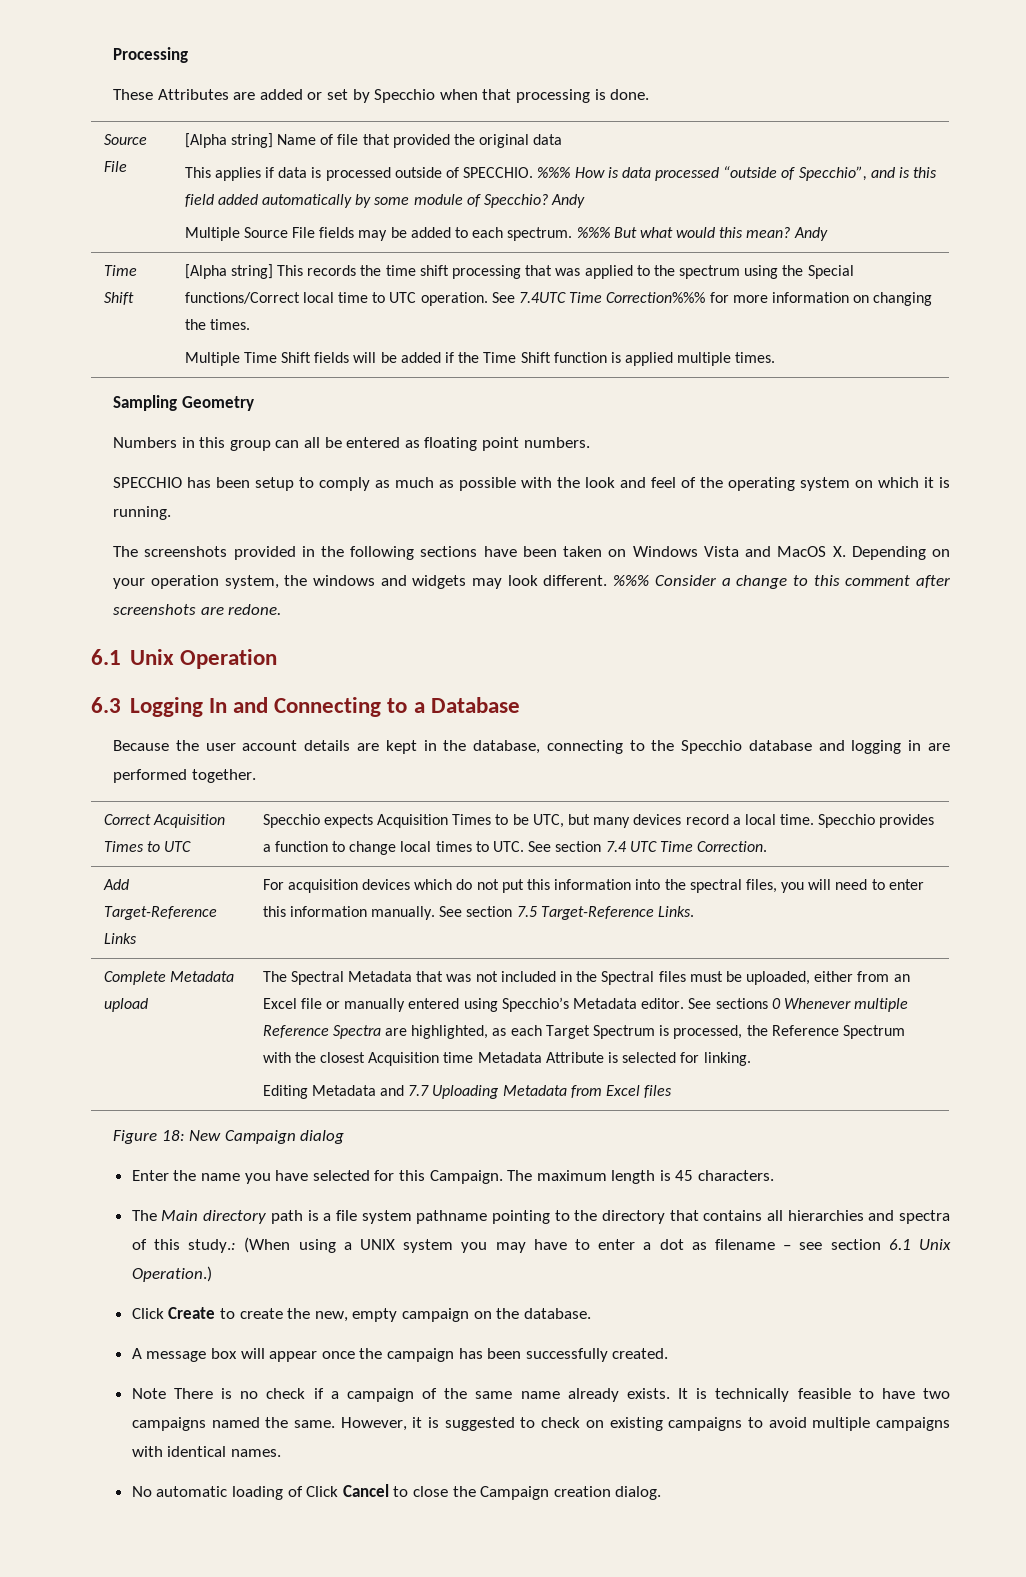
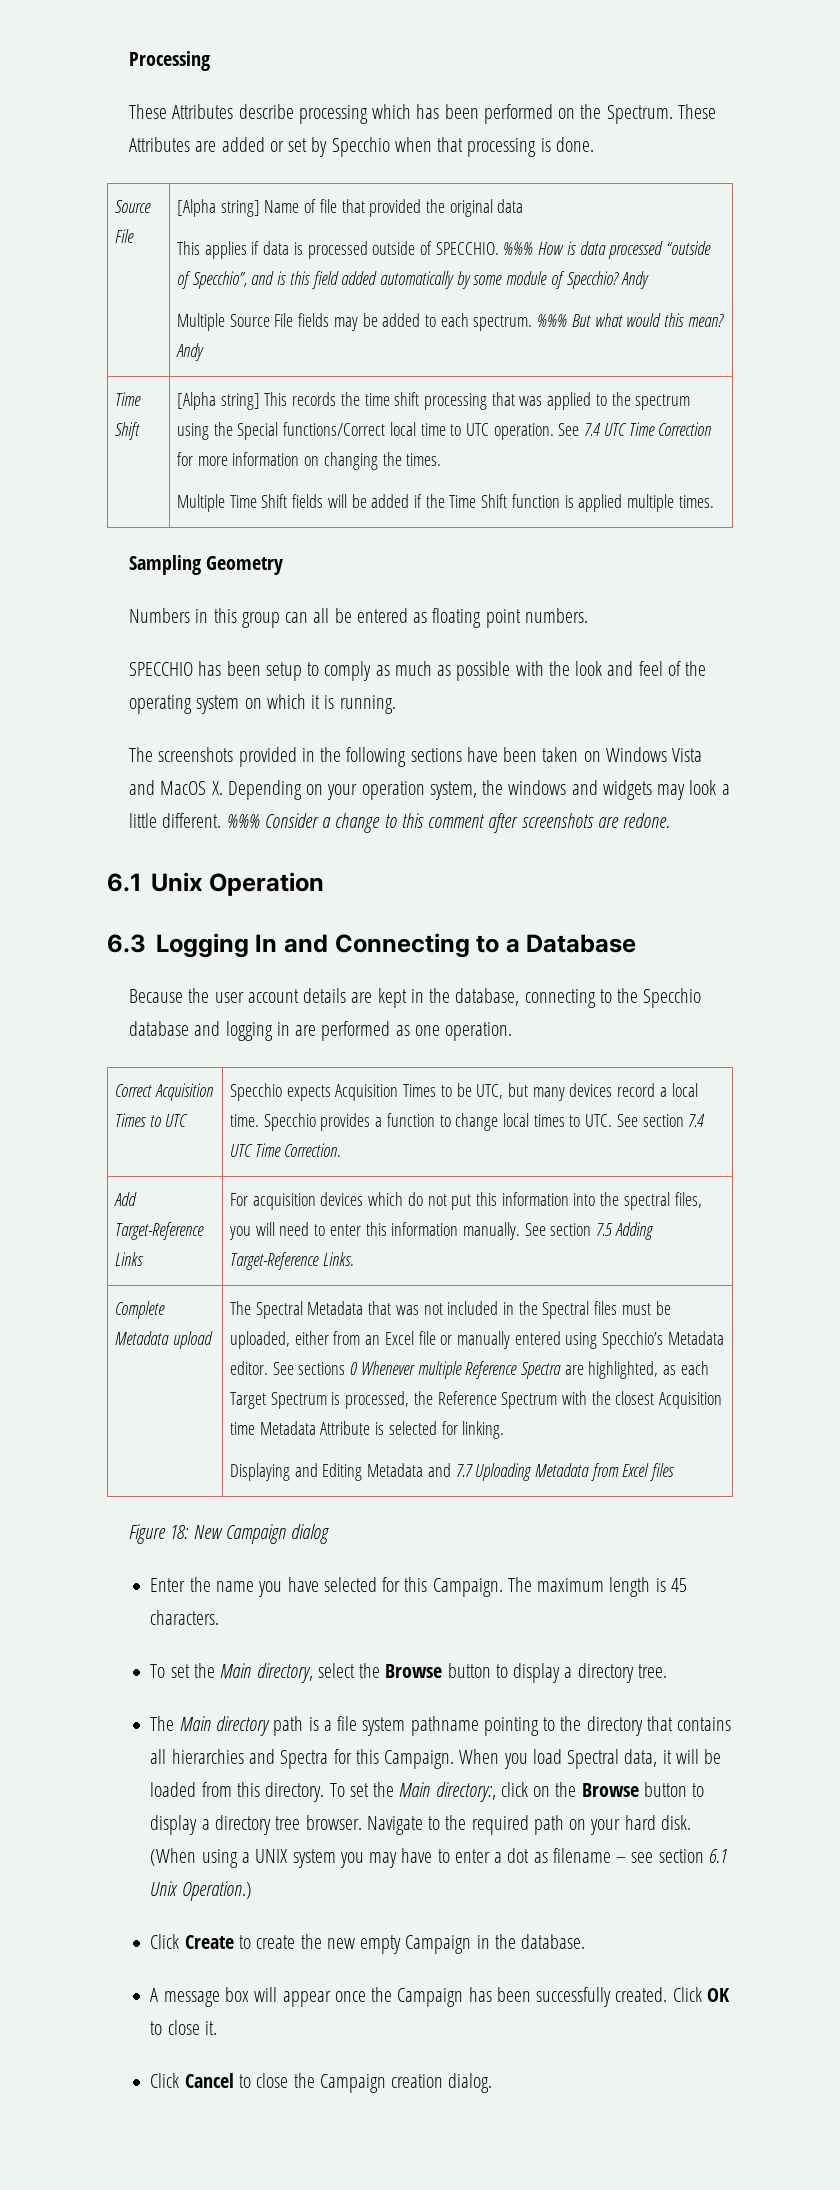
(229, 94) none -> [238,104,716,124] [129,137,191,152] describe processing which has been performed on the Spectrum. These Attributes
[518,292,706,303] 7.4UTC Time Correction%%% -> [584,422,712,436] 7.4 UTC Time Correction
(538, 580) none -> [721,784,730,795] [129,813,158,828] a little
[191,769,256,783] together. -> [395,1022,513,1041] as one operation.
(537, 911) none -> [614,1222,654,1240] Adding
(751, 1059) none -> [229,1463,318,1481] Displaying and
(775, 1175) none -> [150,1663,667,1683] // To set the Main directory, select the Browse button to display a directory tree.
[899,1210,950,1224] [131,1239,237,1253] spectra of this study.: -> [280,1749,722,1769] [150,1782,705,1802] [150,1815,691,1835] Spectra for this Campaign. When you load Spectral data, it will be loaded from this directory. To set the Main directory:, click on the Browse button to display a directory tree browser. Navigate to the required path on your hard disk.
[314,1308,492,1322] new, empty campaign on -> [326,1935,490,1954] new empty Campaign in
[386,1348,454,1362] campaign -> [397,1988,464,2007] Campaign
[131,1388,951,1402] [131,1417,950,1431] [131,1446,281,1457] [131,1486,303,1500] // Note There is no check if a campaign of the same name already exists. It is technically feasible to have two campaigns named the same. However, it is suggested to check on existing campaigns to avoid multiple campaigns with identical names. // No automatic loading of -> [672,1987,730,2002] [150,2020,218,2035] Click OK to close it. //

